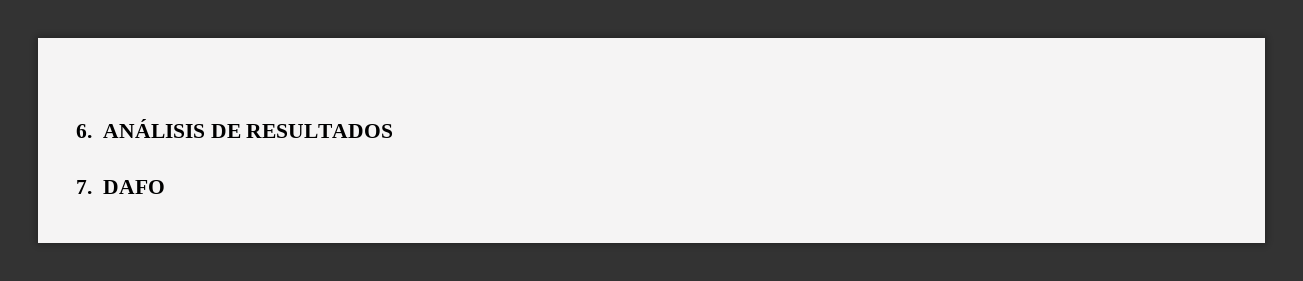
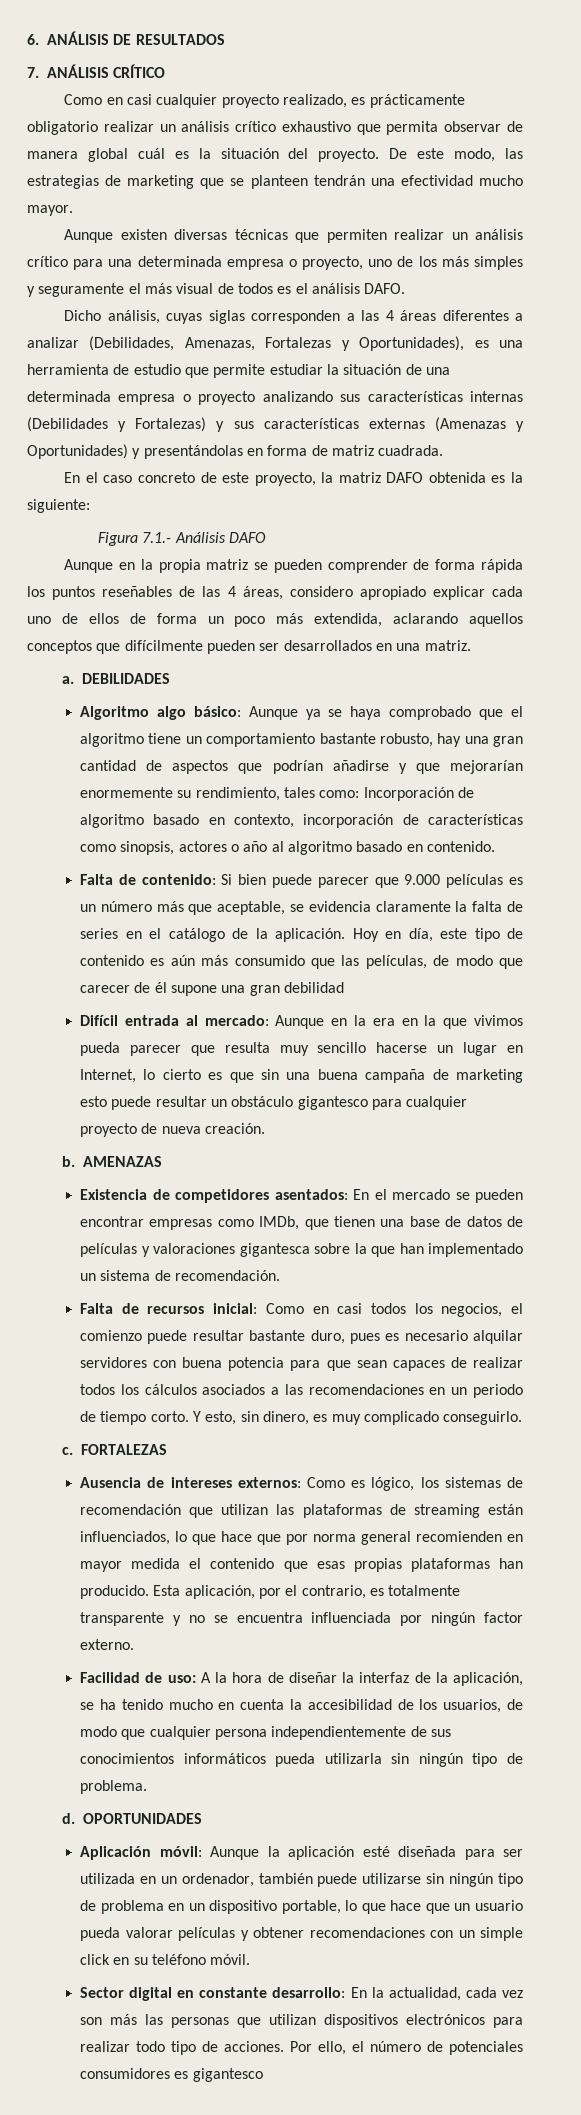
[102,180,165,194] DAFO -> [47,64,166,78] [64,94,465,108] [27,121,523,135] [27,148,524,162] [27,175,523,189] [27,205,73,216] [64,229,523,243] [27,256,523,270] [27,283,406,297] [64,310,524,324] [27,336,524,351] [27,364,450,378] [27,391,523,405] [27,417,524,432] [27,444,444,459] [64,472,523,486] [27,499,90,513] [97,532,266,546] [64,559,523,573] [27,586,523,600] [27,613,523,627] [27,640,471,654] [62,673,171,684] [80,706,523,720] [80,733,524,747] [80,760,524,774] [80,787,474,801] [80,814,523,828] [80,841,495,855] [80,874,523,888] [80,901,524,915] [80,928,524,942] [80,955,523,969] [80,982,344,996] [80,1015,523,1029] [80,1042,523,1056] [80,1069,523,1083] [80,1096,468,1110] [80,1123,266,1137] [62,1156,163,1167] [80,1189,524,1203] [80,1216,523,1230] [80,1243,523,1257] [80,1270,281,1281] [80,1303,523,1317] [80,1330,524,1344] [80,1357,523,1371] [80,1384,523,1398] [80,1411,523,1425] [62,1444,168,1455] [80,1477,524,1491] [80,1504,523,1518] [80,1531,524,1545] [80,1558,524,1572] [80,1585,461,1599] [80,1612,524,1626] [80,1639,135,1650] [80,1672,524,1686] [80,1699,523,1713] [80,1726,451,1740] [80,1753,523,1767] [80,1780,148,1794] [62,1813,203,1824] [80,1846,524,1860] [80,1873,523,1887] [80,1900,524,1914] [80,1927,524,1941] [80,1954,251,1965] [80,1987,523,2001] [80,2014,523,2028] [80,2041,524,2055] [80,2068,263,2082] ANÁLISIS CRÍTICO // Como en casi cualquier proyecto realizado, es prácticamente obligatorio realizar un análisis crítico exhaustivo que permita observar de manera global cuál es la situación del proyecto. De este modo, las estrategias de marketing que se planteen tendrán una efectividad mucho mayor. // Aunque existen diversas técnicas que permiten realizar un análisis crítico para una determinada empresa o proyecto, uno de los más simples y seguramente el más visual de todos es el análisis DAFO. // Dicho análisis, cuyas siglas corresponden a las 4 áreas diferentes a analizar (Debilidades, Amenazas, Fortalezas y Oportunidades), es una herramienta de estudio que permite estudiar la situación de una determinada empresa o proyecto analizando sus características internas (Debilidades y Fortalezas) y sus características externas (Amenazas y Oportunidades) y presentándolas en forma de matriz cuadrada. // En el caso concreto de este proyecto, la matriz DAFO obtenida es la siguiente: // Figura 7.1.- Análisis DAFO // Aunque en la propia matriz se pueden comprender de forma rápida los puntos reseñables de las 4 áreas, considero apropiado explicar cada uno de ellos de forma un poco más extendida, aclarando aquellos conceptos que difícilmente pueden ser desarrollados en una matriz. // a. DEBILIDADES // Algoritmo algo básico: Aunque ya se haya comprobado que el algoritmo tiene un comportamiento bastante robusto, hay una gran cantidad de aspectos que podrían añadirse y que mejorarían enormemente su rendimiento, tales como: Incorporación de algoritmo basado en contexto, incorporación de características como sinopsis, actores o año al algoritmo basado en contenido. // Falta de contenido: Si bien puede parecer que 9.000 películas es un número más que aceptable, se evidencia claramente la falta de series en el catálogo de la aplicación. Hoy en día, este tipo de contenido es aún más consumido que las películas, de modo que carecer de él supone una gran debilidad // Difícil entrada al mercado: Aunque en la era en la que vivimos pueda parecer que resulta muy sencillo hacerse un lugar en Internet, lo cierto es que sin una buena campaña de marketing esto puede resultar un obstáculo gigantesco para cualquier proyecto de nueva creación. // b. AMENAZAS // Existencia de competidores asentados: En el mercado se pueden encontrar empresas como IMDb, que tienen una base de datos de películas y valoraciones gigantesca sobre la que han implementado un sistema de recomendación. // Falta de recursos inicial: Como en casi todos los negocios, el comienzo puede resultar bastante duro, pues es necesario alquilar servidores con buena potencia para que sean capaces de realizar todos los cálculos asociados a las recomendaciones en un periodo de tiempo corto. Y esto, sin dinero, es muy complicado conseguirlo. // c. FORTALEZAS // Ausencia de intereses externos: Como es lógico, los sistemas de recomendación que utilizan las plataformas de streaming están influenciados, lo que hace que por norma general recomienden en mayor medida el contenido que esas propias plataformas han producido. Esta aplicación, por el contrario, es totalmente transparente y no se encuentra influenciada por ningún factor externo. // Facilidad de uso: A la hora de diseñar la interfaz de la aplicación, se ha tenido mucho en cuenta la accesibilidad de los usuarios, de modo que cualquier persona independientemente de sus conocimientos informáticos pueda utilizarla sin ningún tipo de problema. // d. OPORTUNIDADES // Aplicación móvil: Aunque la aplicación esté diseñada para ser utilizada en un ordenador, también puede utilizarse sin ningún tipo de problema en un dispositivo portable, lo que hace que un usuario pueda valorar películas y obtener recomendaciones con un simple click en su teléfono móvil. // Sector digital en constante desarrollo: En la actualidad, cada vez son más las personas que utilizan dispositivos electrónicos para realizar todo tipo de acciones. Por ello, el número de potenciales consumidores es gigantesco

